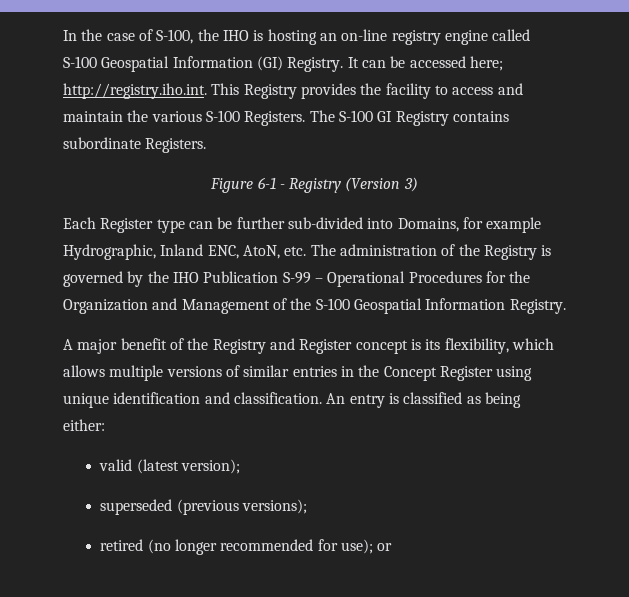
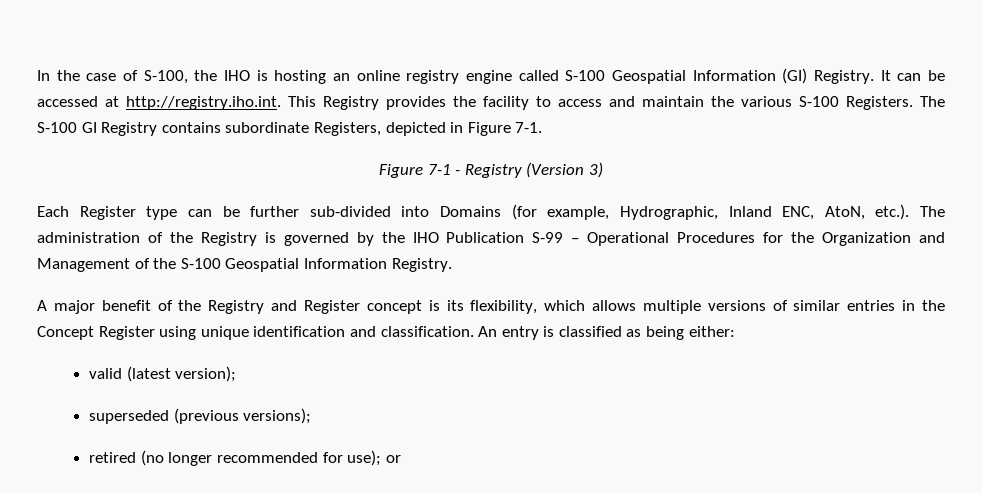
[341,29,388,41] on-line -> [356,70,400,81] online
[469,56,503,71] here; -> [105,96,119,107] at
[145,138,207,153] [210,177,276,193] Registers. // Figure 6-1 -> [313,122,543,136] [379,164,451,178] Registers, depicted in Figure 7-1. // Figure 7-1
[397,217,542,233] Domains, for example -> [440,204,610,220] Domains (for example,
[284,246,307,256] etc. -> [875,204,910,220] etc.).

